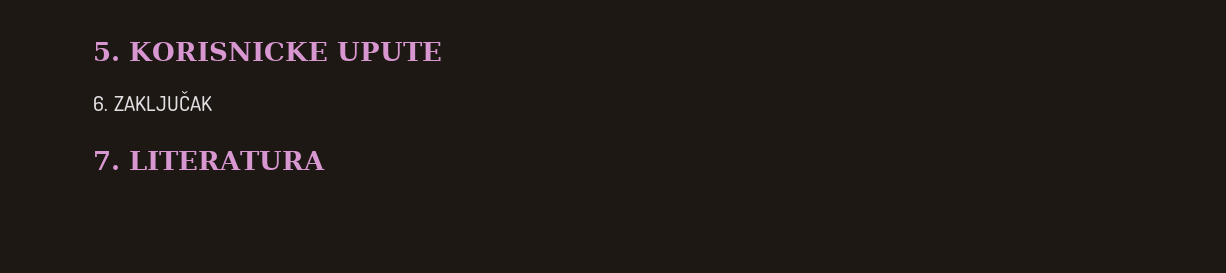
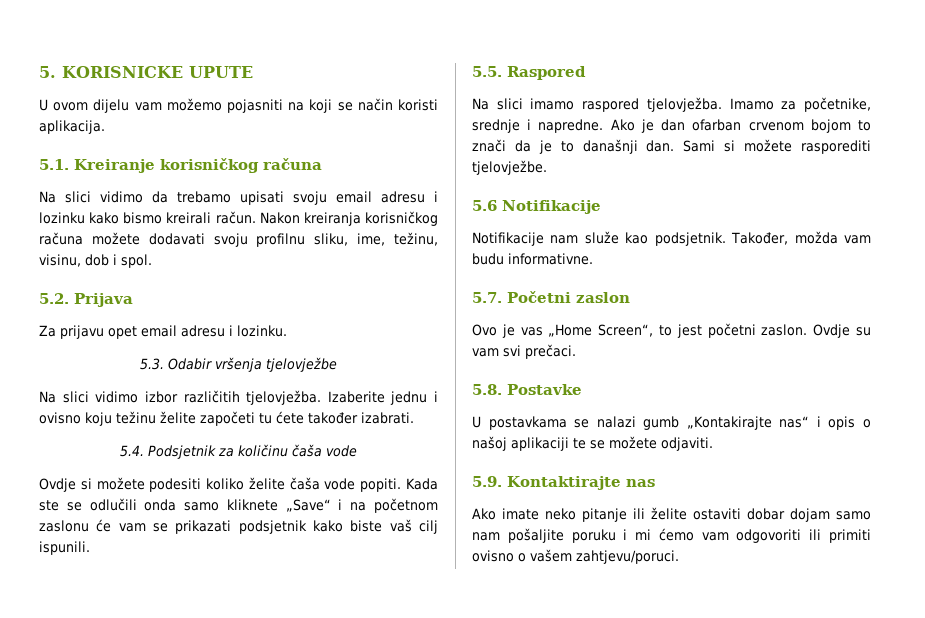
[93,91,212,111] [93,151,325,170] 6. ZAKLJUČAK // 7. LITERATURA -> [39,98,438,113] [39,120,105,134] [39,158,322,173] [39,191,438,205] [39,211,438,226] [39,232,438,247] [39,254,152,268] [39,293,133,307] [39,325,287,339] [140,357,337,372] [39,390,438,405] [39,411,414,426] [120,444,357,459] [39,477,438,492] [39,498,438,513] [39,519,438,534] [39,541,90,555] [472,66,586,80] [472,97,871,112] [472,119,871,133] [472,139,871,154] [472,160,547,175] [472,200,601,214] [472,231,871,246] [472,253,593,265] [472,291,630,303] [472,323,871,338] [472,344,576,359] [472,384,582,395] [472,416,871,430] [472,436,713,451] [472,476,655,490] [472,507,871,522] [472,528,871,543] [472,549,679,564] U ovom dijelu vam možemo pojasniti na koji se način koristi aplikacija. // 5.1. Kreiranje korisničkog računa // Na slici vidimo da trebamo upisati svoju email adresu i lozinku kako bismo kreirali račun. Nakon kreiranja korisničkog računa možete dodavati svoju profilnu sliku, ime, težinu, visinu, dob i spol. // 5.2. Prijava // Za prijavu opet email adresu i lozinku. // 5.3. Odabir vršenja tjelovježbe // Na slici vidimo izbor različitih tjelovježba. Izaberite jednu i ovisno koju težinu želite započeti tu ćete također izabrati. // 5.4. Podsjetnik za količinu čaša vode // Ovdje si možete podesiti koliko želite čaša vode popiti. Kada ste se odlučili onda samo kliknete „Save“ i na početnom zaslonu će vam se prikazati podsjetnik kako biste vaš cilj ispunili. // 5.5. Raspored // Na slici imamo raspored tjelovježba. Imamo za početnike, srednje i napredne. Ako je dan ofarban crvenom bojom to znači da je to današnji dan. Sami si možete rasporediti tjelovježbe. // 5.6 Notifikacije // Notifikacije nam služe kao podsjetnik. Također, možda vam budu informativne. // 5.7. Početni zaslon // Ovo je vas „Home Screen“, to jest početni zaslon. Ovdje su vam svi prečaci. // 5.8. Postavke // U postavkama se nalazi gumb „Kontakirajte nas“ i opis o našoj aplikaciji te se možete odjaviti. // 5.9. Kontaktirajte nas // Ako imate neko pitanje ili želite ostaviti dobar dojam samo nam pošaljite poruku i mi ćemo vam odgovoriti ili primiti ovisno o vašem zahtjevu/poruci.

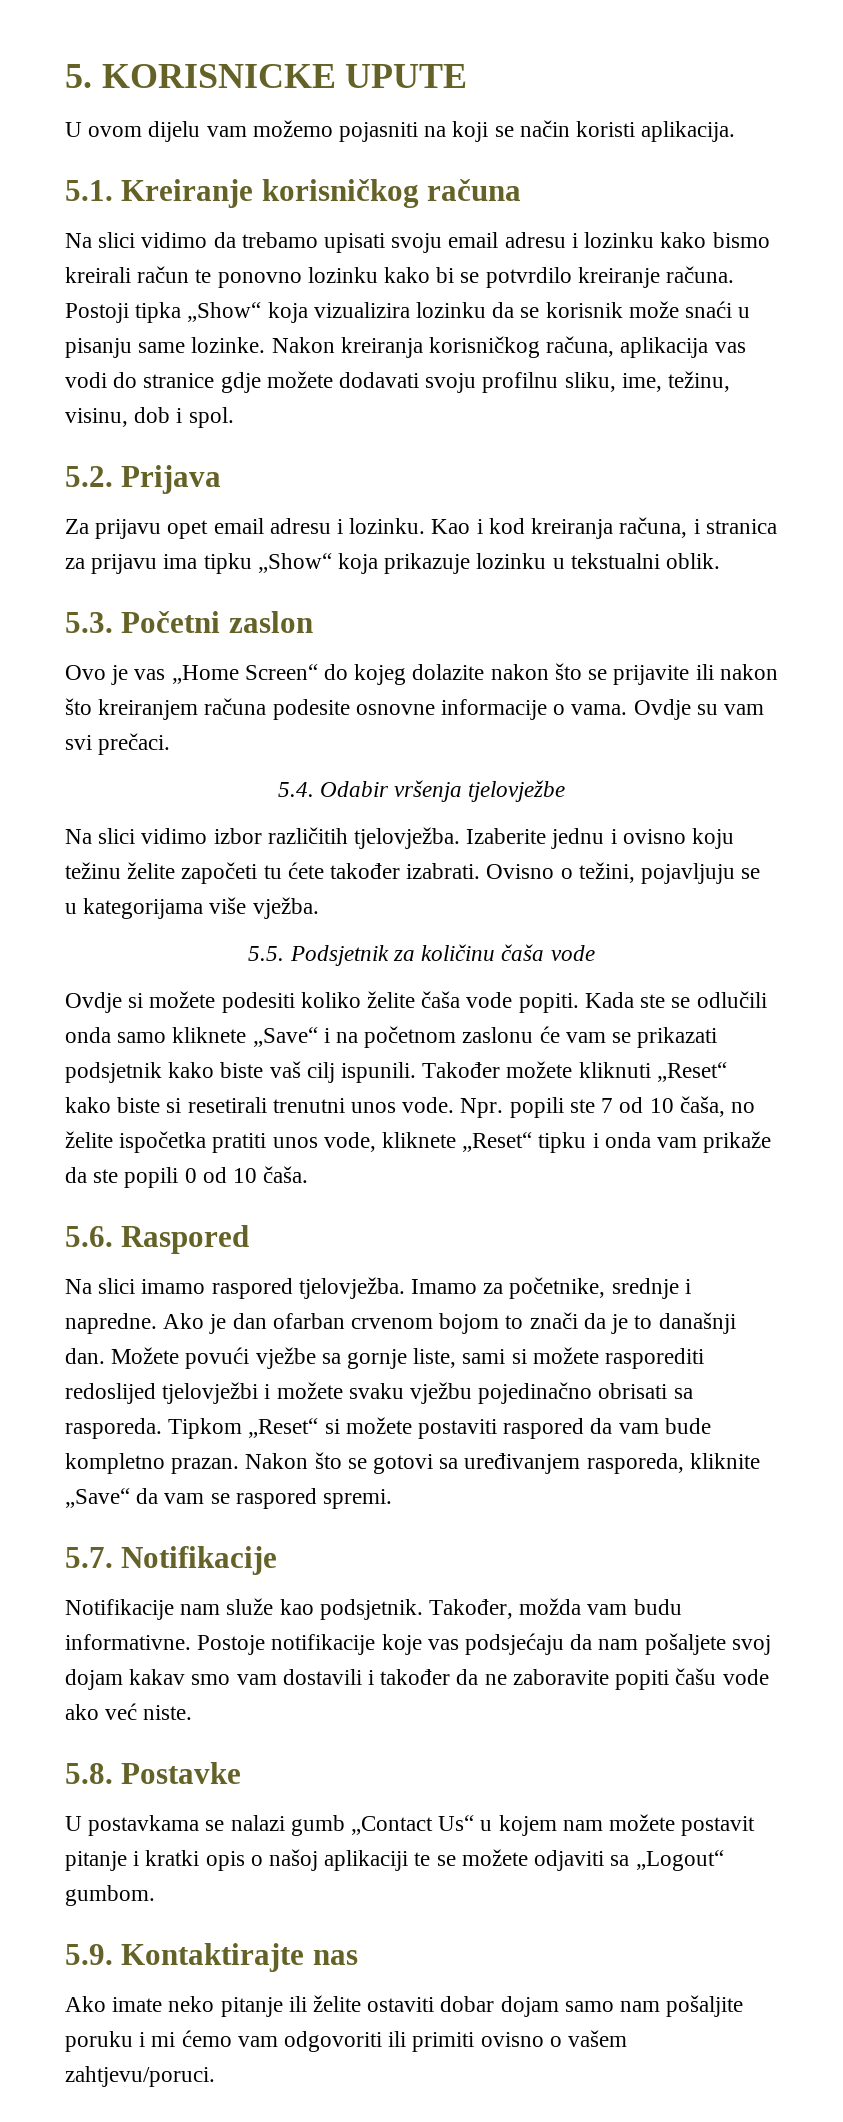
[215,211,438,226] [39,232,83,245] račun. Nakon kreiranja korisničkog računa -> [137,266,735,288] [65,301,751,323] [65,336,746,358] [65,372,261,393] račun te ponovno lozinku kako bi se potvrdilo kreiranje računa. Postoji tipka „Show“ koja vizualizira lozinku da se korisnik može snaći u pisanju same lozinke. Nakon kreiranja korisničkog računa, aplikacija vas vodi do stranice gdje
[140,358,164,370] // 5.3. -> [431,517,777,539] [65,553,721,574] [65,611,313,633] [65,663,778,685] [65,698,765,720] [65,733,171,755] [277,782,314,797] Kao i kod kreiranja računa, i stranica za prijavu ima tipku „Show“ koja prikazuje lozinku u tekstualni oblik. // 5.3. Početni zaslon // Ovo je vas „Home Screen“ do kojeg dolazite nakon što se prijavite ili nakon što kreiranjem računa podesite osnovne informacije o vama. Ovdje su vam svi prečaci. // 5.4.
[120,445,144,457] // 5.4. -> [486,862,761,884] [65,897,319,919] [248,946,285,961] Ovisno o težini, pojavljuju se u kategorijama više vježba. // 5.5.
[472,66,502,77] // 5.5. -> [422,1061,727,1082] [65,1096,755,1118] [65,1131,772,1153] [65,1166,309,1188] [65,1226,113,1247] Također možete kliknuti „Reset“ kako biste si resetirali trenutni unos vode. Npr. popili ste 7 od 10 čaša, no želite ispočetka pratiti unos vode, kliknete „Reset“ tipku i onda vam prikaže da ste popili 0 od 10 čaša. // 5.6.
[683,139,871,154] [472,160,547,175] [472,200,497,211] Sami si možete rasporediti tjelovježbe. // 5.6 -> [111,1347,705,1369] [65,1382,693,1404] [65,1417,711,1439] [65,1452,760,1474] [65,1488,393,1509] [65,1547,113,1568] Možete povući vježbe sa gornje liste, sami si možete rasporediti redoslijed tjelovježbi i možete svaku vježbu pojedinačno obrisati sa rasporeda. Tipkom „Reset“ si možete postaviti raspored da vam bude kompletno prazan. Nakon što se gotovi sa uređivanjem rasporeda, kliknite „Save“ da vam se raspored spremi. // 5.7.
[472,291,630,303] [472,323,871,338] [472,344,576,359] // 5.7. Početni zaslon // Ovo je vas „Home Screen“, to jest početni zaslon. Ovdje su vam svi prečaci. -> [197,1633,771,1655] [65,1668,769,1690] [65,1703,193,1720] Postoje notifikacije koje vas podsjećaju da nam pošaljete svoj dojam kakav smo vam dostavili i također da ne zaboravite popiti čašu vode ako već niste.
[686,416,821,430] „Kontakirajte nas“ i -> [351,1814,756,1836] [65,1850,200,1871] „Contact Us“ u kojem nam možete postavit pitanje i kratki
[661,437,713,451] odjaviti. -> [534,1850,724,1871] [65,1885,155,1906] odjaviti sa „Logout“ gumbom.

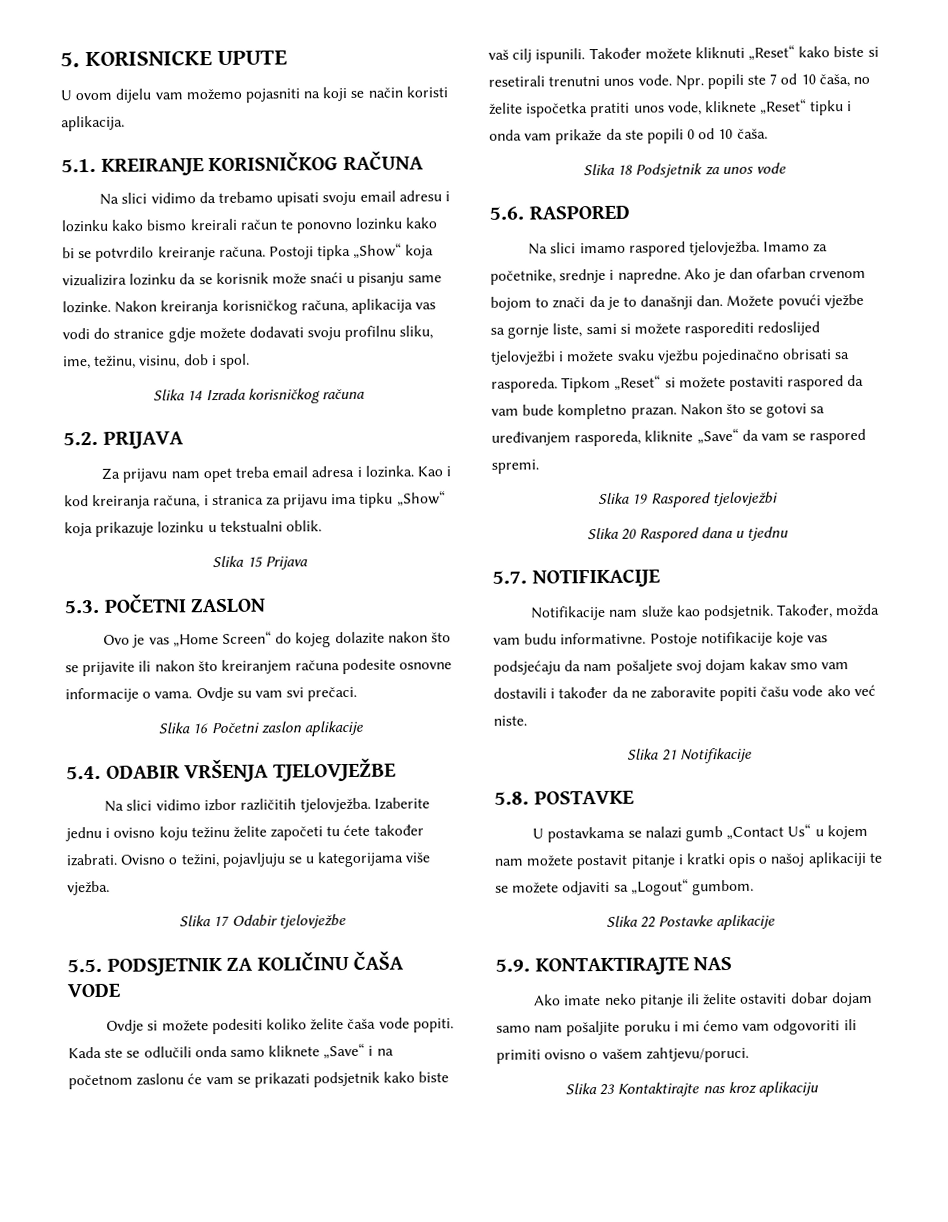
[121,179,522,208] Kreiranje korisničkog računa -> [100,150,424,176] KREIRANJE KORISNIČKOG RAČUNA
(234, 417) none -> [153,388,365,404] // Slika 14 Izrada korisničkog računa
[121,465,222,494] Prijava -> [102,431,184,449] PRIJAVA
[167,518,426,539] opet email adresu i lozinku. -> [170,465,414,483] nam opet treba email adresa i lozinka.
(721, 561) none -> [212,555,308,570] // Slika 15 Prijava
[121,611,313,633] Početni zaslon -> [103,593,266,613] POČETNI ZASLON
[277,780,566,802] 5.4. Odabir vršenja tjelovježbe -> [158,720,363,737] [66,757,396,783] Slika 16 Početni zaslon aplikacije // 5.4. ODABIR VRŠENJA TJELOVJEŽBE
[248,944,595,966] 5.5. Podsjetnik za količinu čaša vode -> [179,914,346,929] [67,950,405,976] [67,983,121,998] Slika 17 Odabir tjelovježbe // 5.5. PODSJETNIK ZA KOLIČINU ČAŠA VODE
(309, 1174) none -> [583,162,786,178] // Slika 18 Podsjetnik za unos vode
[121,1225,250,1254] Raspored -> [528,205,630,220] RASPORED
(393, 1499) none -> [598,491,778,508] [586,526,790,543] // Slika 19 Raspored tjelovježbi // Slika 20 Raspored dana u tjednu
[121,1546,278,1575] Notifikacije -> [531,569,660,588] NOTIFIKACIJE
(193, 1712) none -> [627,747,752,764] // Slika 21 Notifikacije
[121,1762,242,1784] Postavke -> [533,790,634,805] POSTAVKE
(155, 1895) none -> [605,914,776,931] // Slika 22 Postavke aplikacije
[121,1943,358,1972] Kontaktirajte nas -> [534,956,733,976] KONTAKTIRAJTE NAS
(215, 2076) none -> [565,1081,819,1097] // Slika 23 Kontaktirajte nas kroz aplikaciju

